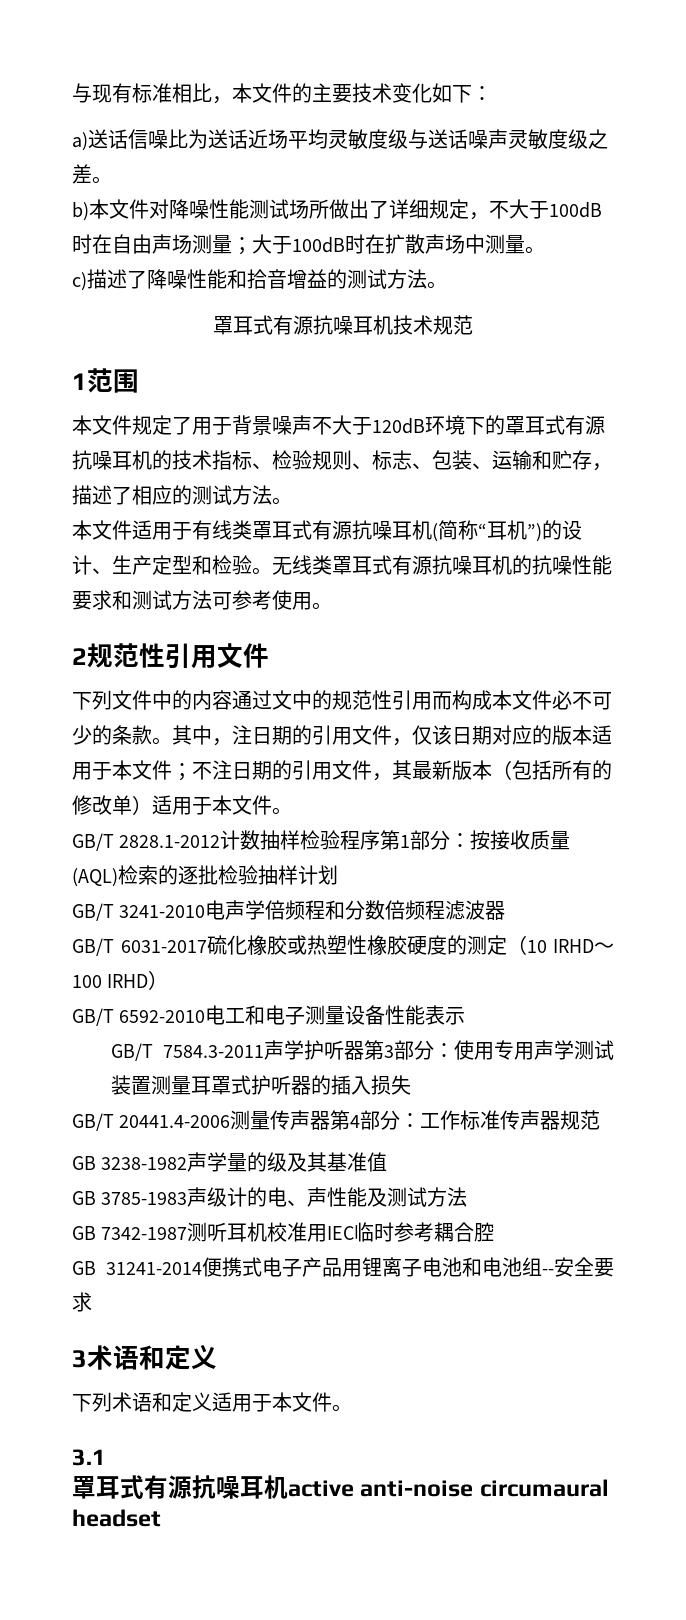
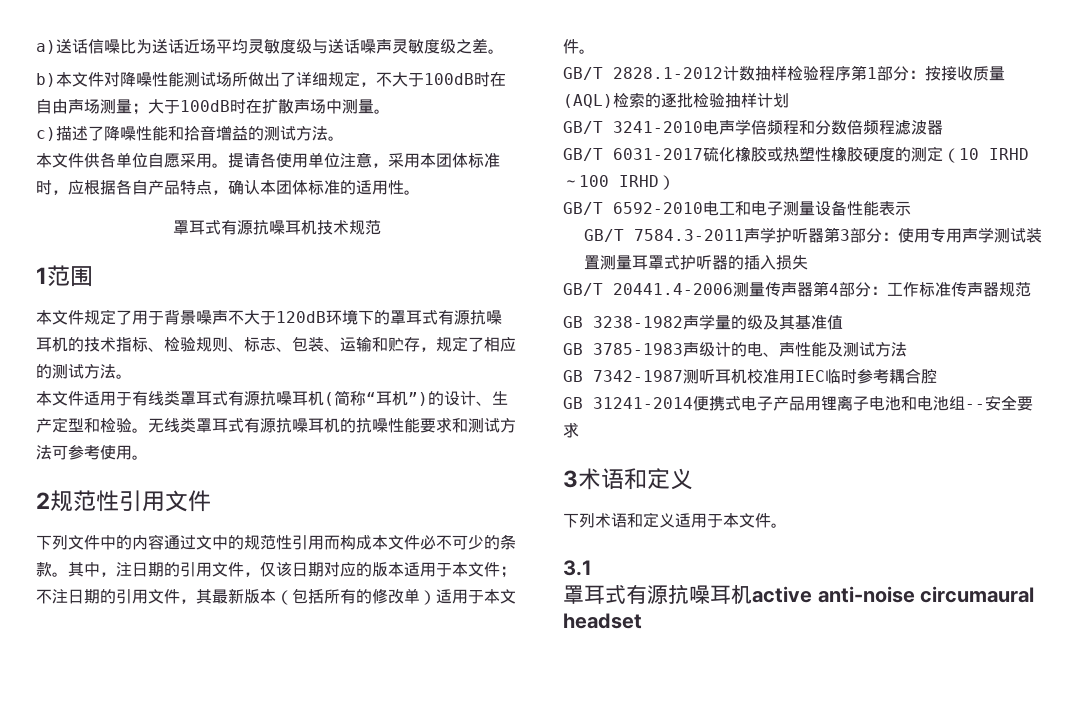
[72,83,492,104] 与现有标准相比，本文件的主要技术变化如下： // -> (36, 47) none
(447, 285) none -> [36,152,500,168] [36,179,420,195] // 本文件供各单位自愿采用。提请各使用单位注意，采用本团体标准时，应根据各自产品特点，确认本团体标准的适用性。
[72,485,112,505] 描述 -> [436,336,468,352] 规定

